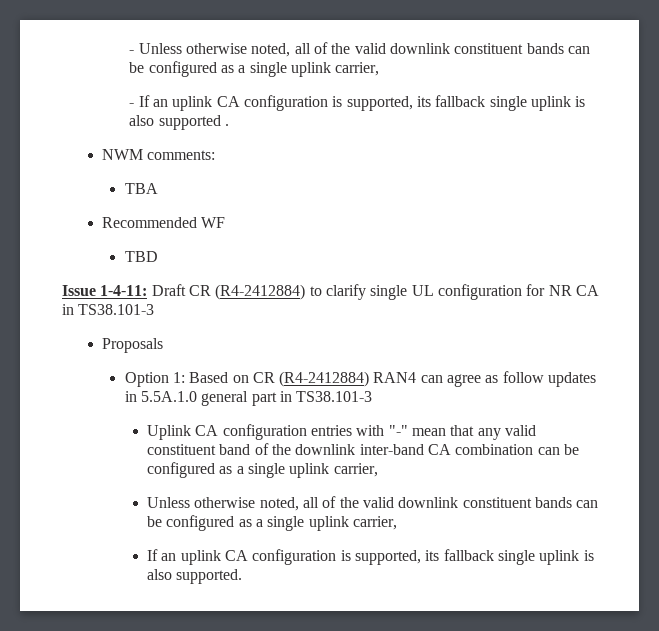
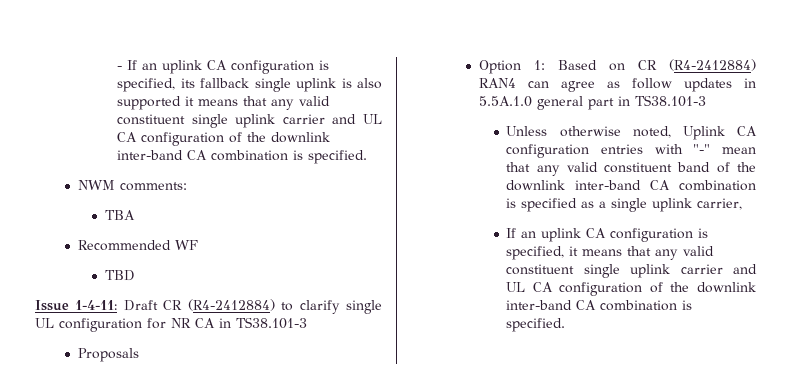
[129,42,590,57] [129,61,380,77] [129,95,413,111] - Unless otherwise noted, all of the valid downlink constituent bands can be configured as a single uplink carrier, // - If an uplink CA configuration is supported, -> [116,60,329,74] [116,78,175,92] - If an uplink CA configuration is specified,
[225,124,230,126] . -> [184,96,330,110] [116,114,382,128] [116,132,330,146] [116,150,367,164] it means that any valid constituent single uplink carrier and UL CA configuration of the downlink inter-band CA combination is specified.
(373, 396) none -> [506,126,671,138] Unless otherwise noted,
[537,444,579,455] [147,462,378,478] [147,496,599,511] [147,515,235,531] can be configured as a single uplink carrier, // Unless otherwise noted, all of the valid downlink constituent bands can be configured -> [506,198,578,212] is specified
[354,549,594,565] [147,569,243,584] supported, its fallback single uplink is also supported. -> [506,246,715,260] [506,264,757,278] [506,282,756,296] [506,300,693,311] [506,318,566,332] specified, it means that any valid constituent single uplink carrier and UL CA configuration of the downlink inter-band CA combination is specified.

